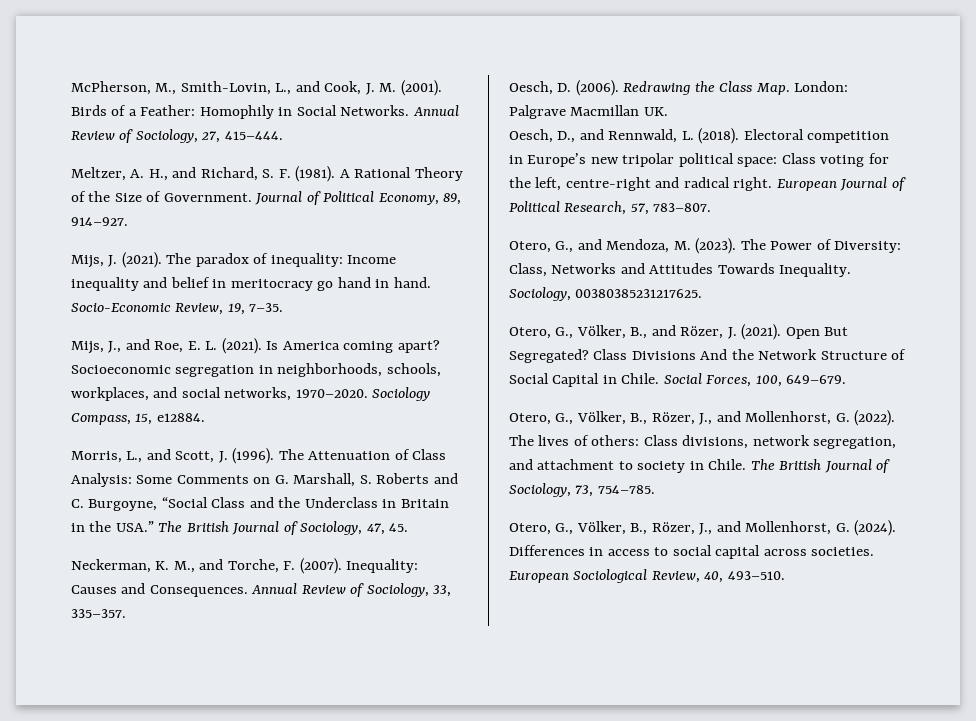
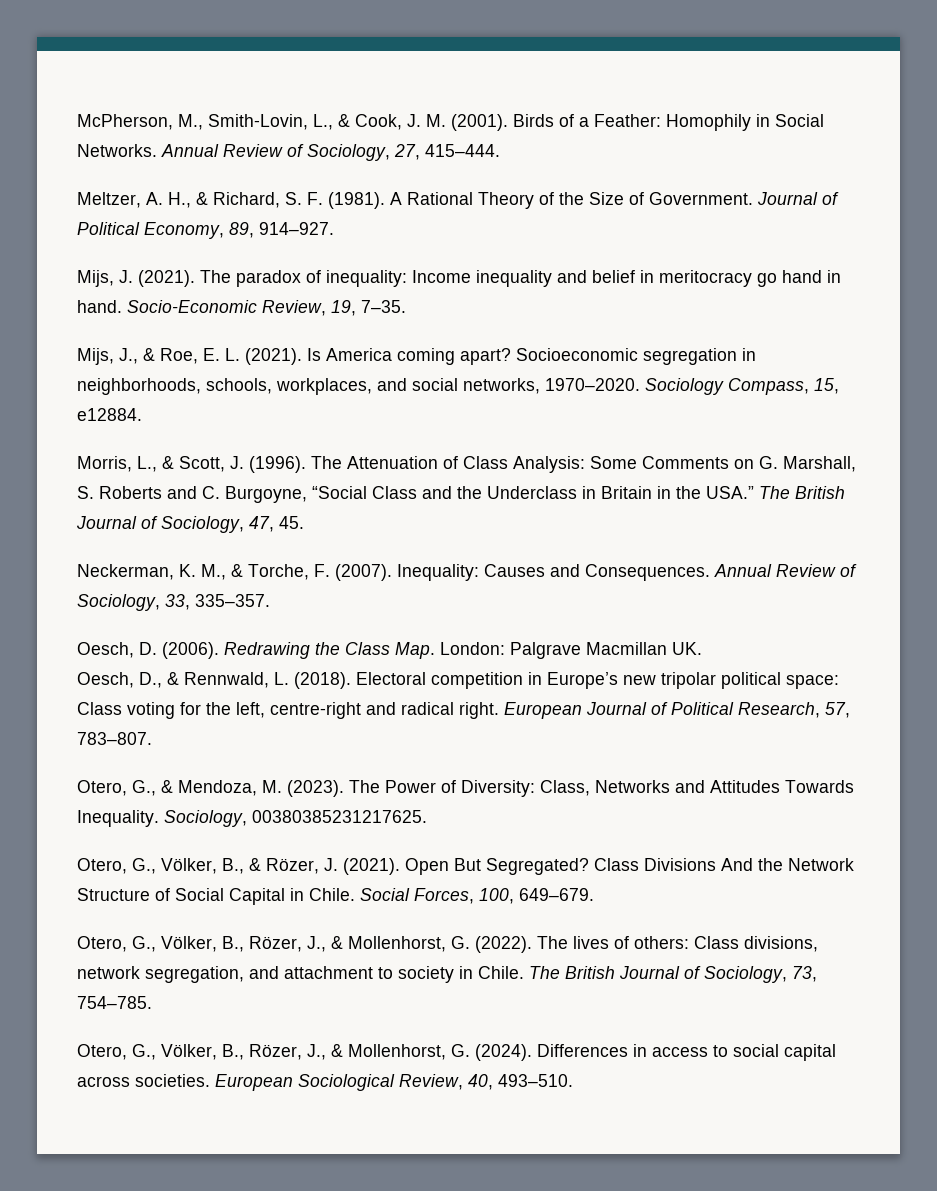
[295,81,320,92] and -> [338,114,350,127] &
[172,167,197,178] and -> [196,192,208,205] &
[125,339,150,350] and -> [143,348,155,361] &
[146,449,171,460] and -> [162,456,174,469] &
[199,559,224,570] and -> [231,564,243,577] &
[579,129,604,140] and -> [167,672,179,685] &
[577,239,602,250] and -> [161,780,173,793] &
[651,325,676,336] and -> [249,858,261,871] &
[716,411,741,422] and -> [331,936,343,949] &
[716,521,741,532] and -> [331,1044,343,1057] &

